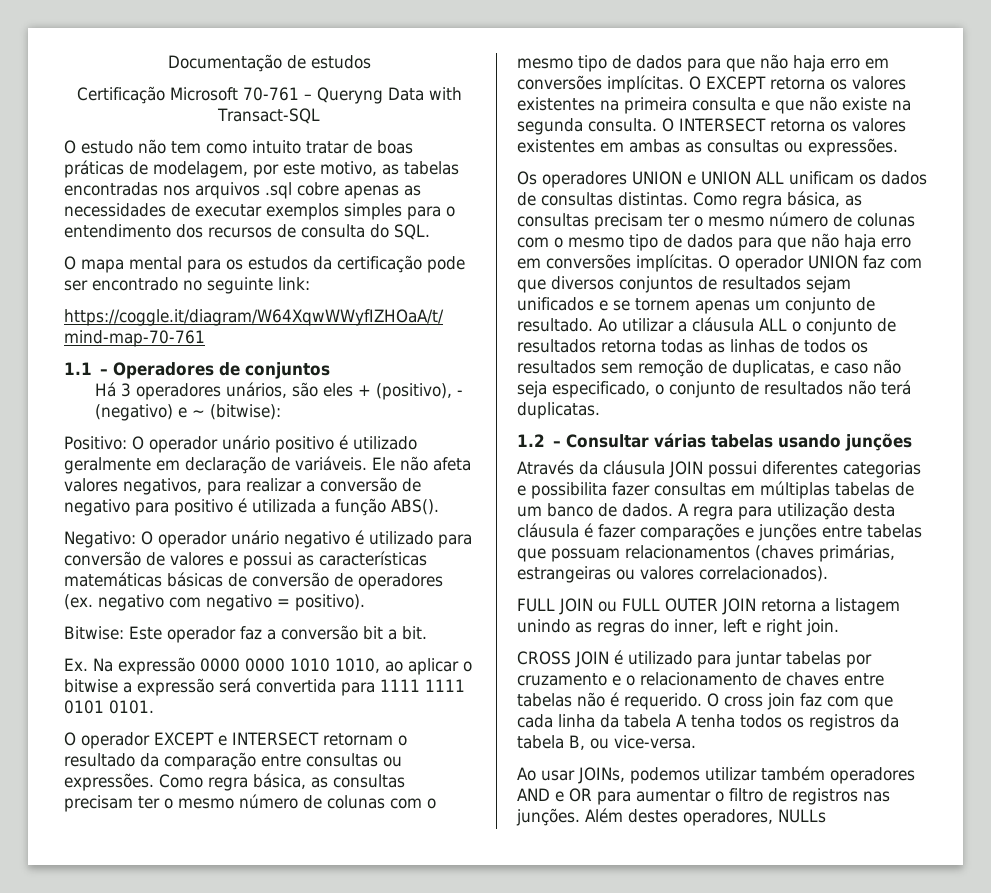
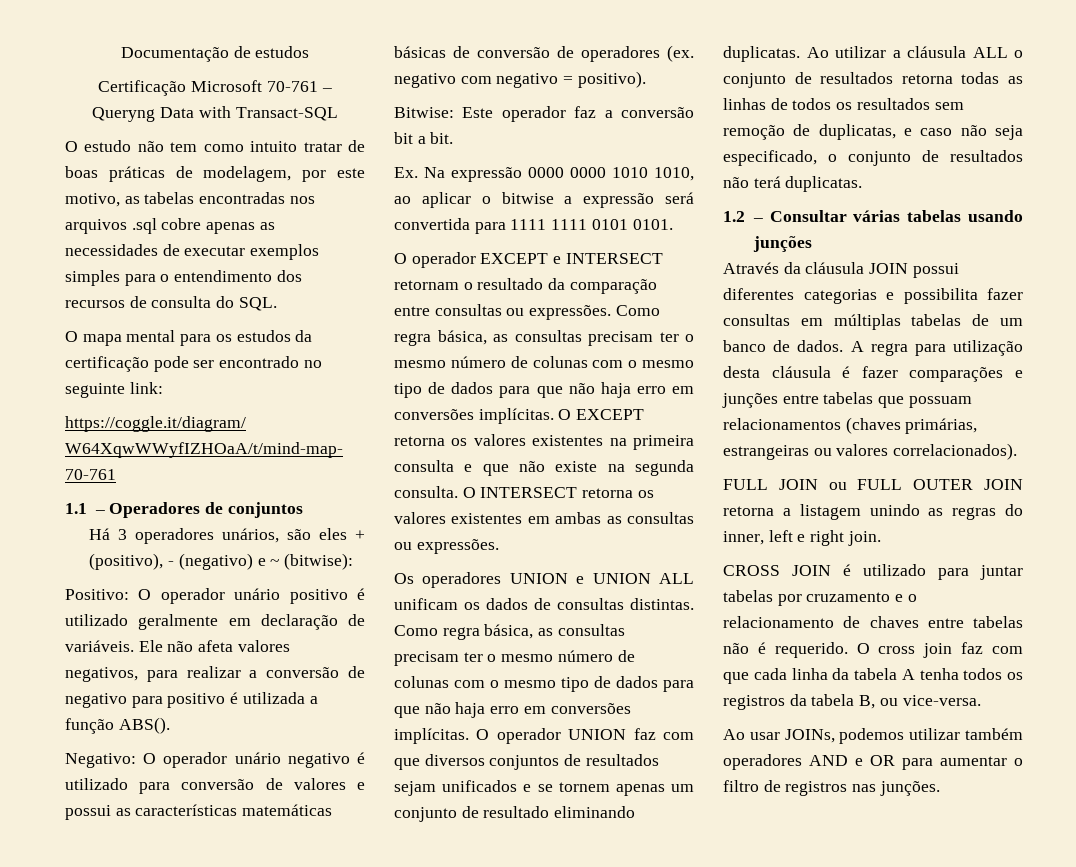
[517,318,593,332] resultado. -> [483,806,636,818] [723,46,800,62] resultado eliminando duplicatas.
[585,808,826,826] Além destes operadores, NULLs -> (940, 788) none

